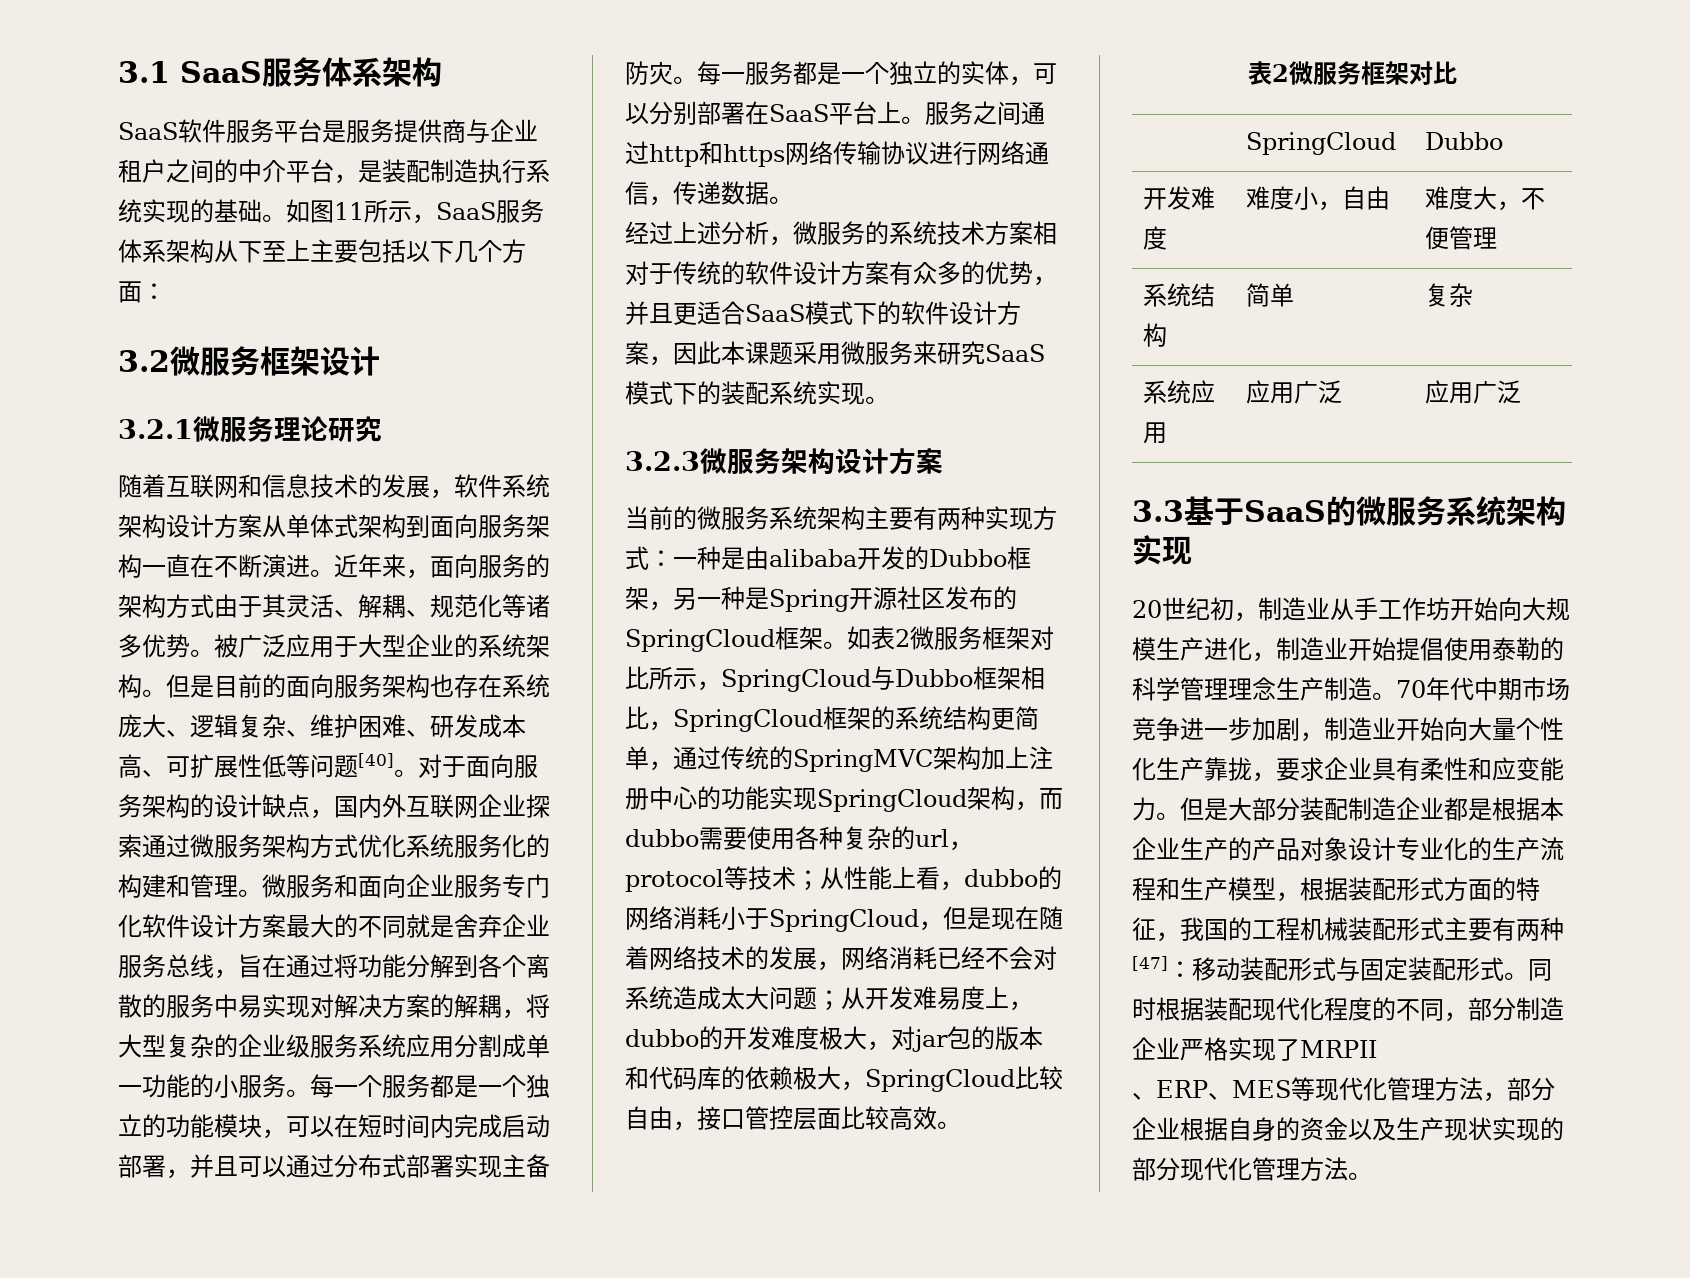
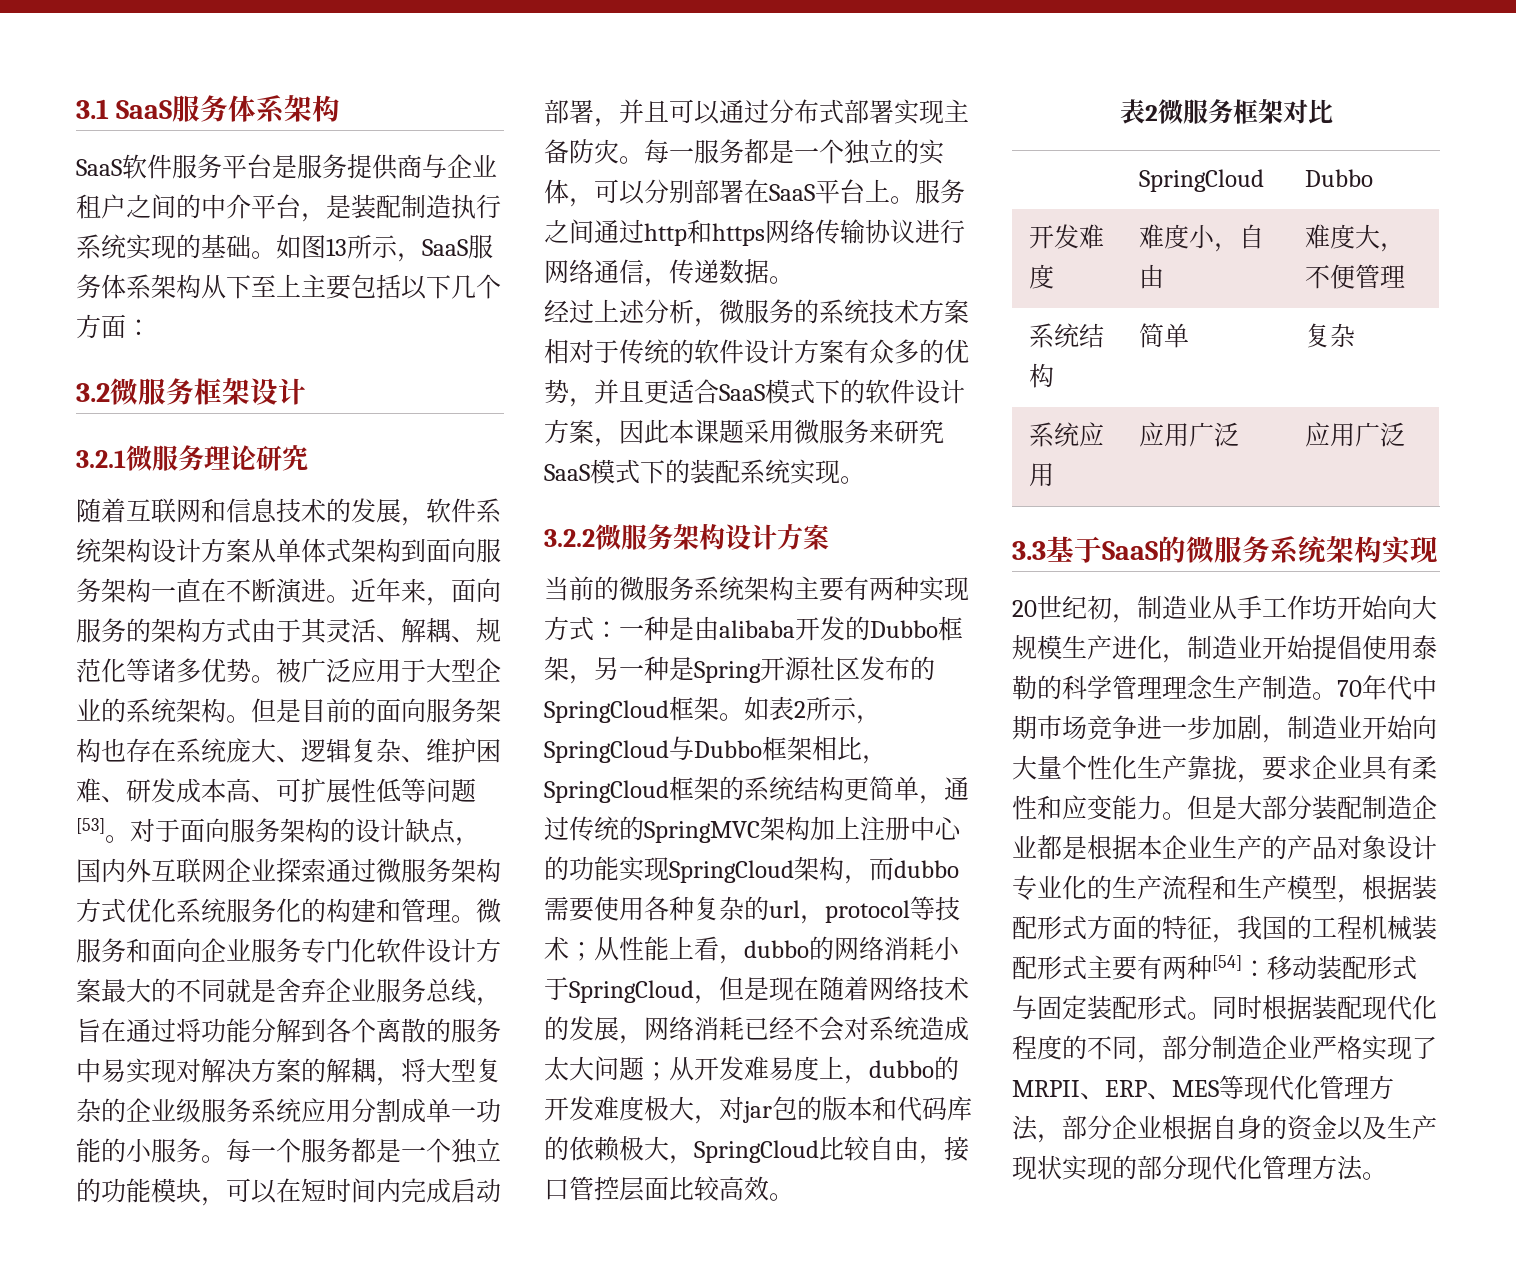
[334,202,364,220] 11 -> [326,239,347,256] 13
[358,753,394,768] [40] -> [76,818,105,834] [53]
[625,451,700,471] 3.2.3 -> [544,529,595,547] 3.2.2
[910,626,1054,650] [625,666,649,689] 微服务框架对比 -> (806, 709) none
[1132,956,1168,971] [47] -> [1212,955,1242,971] [54]
(1377, 1049) // -> (1080, 1088) none

